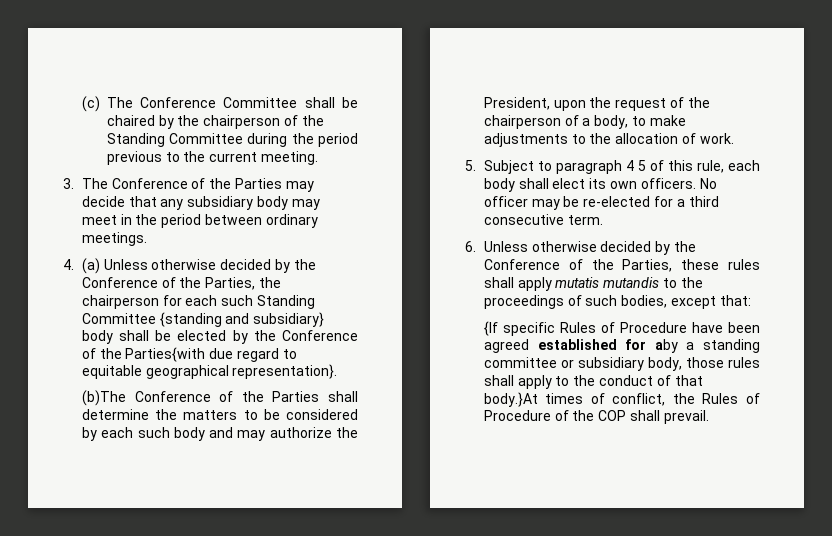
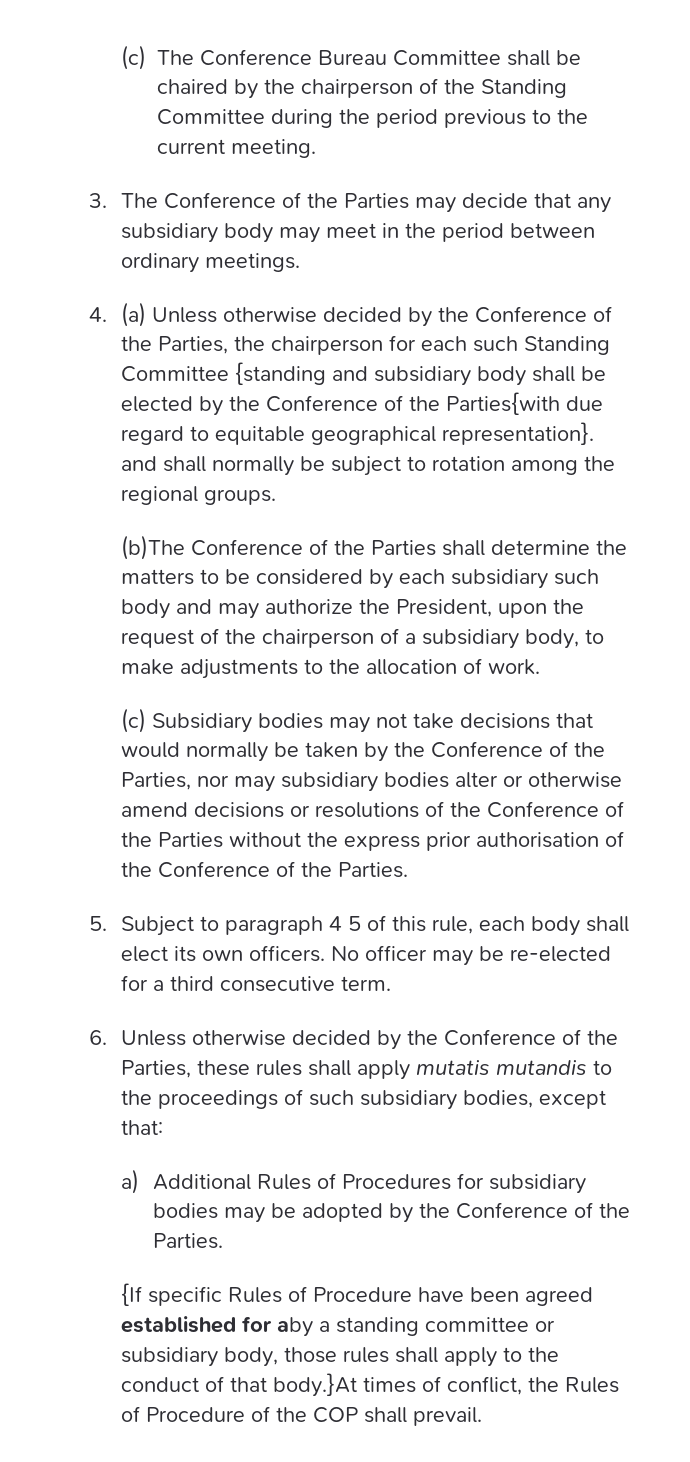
(217, 102) none -> [318,50,388,65] Bureau
[253,312,325,327] subsidiary} -> [374,366,472,386] subsidiary
(338, 371) none -> [121,456,616,476] [121,486,277,505] and shall normally be subject to rotation among the regional groups.
(134, 432) none -> [451,569,549,589] subsidiary
(591, 122) none -> [422,629,520,649] subsidiary
(734, 138) none -> [121,708,594,733] [121,741,606,762] [121,772,623,792] [121,801,625,818] [121,831,625,851] [121,861,409,878] // (c) Subsidiary bodies may not take decisions that would normally be taken by the Conference of the Parties, nor may subsidiary bodies alter or otherwise amend decisions or resolutions of the Conference of the Parties without the express prior authorisation of the Conference of the Parties.
(618, 300) none -> [360,1090,458,1110] subsidiary
(751, 300) none -> [121,1169,587,1194] [153,1202,631,1223] [153,1233,224,1249] // a) Additional Rules of Procedures for subsidiary bodies may be adopted by the Conference of the Parties.

